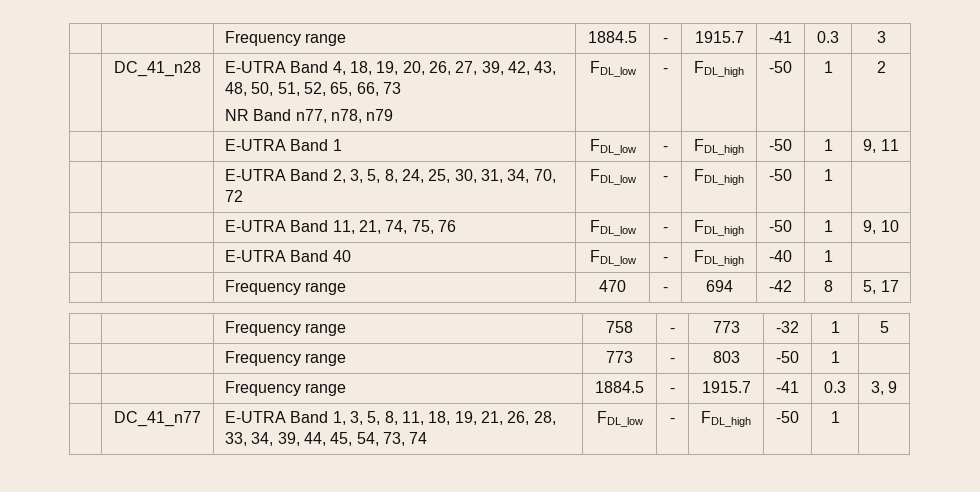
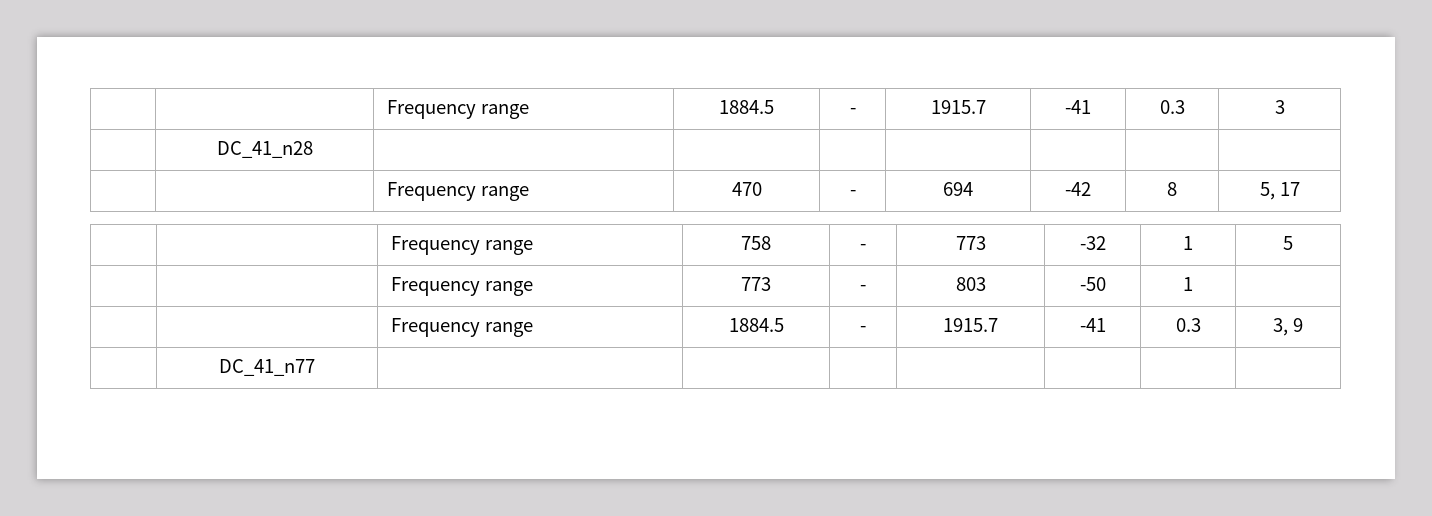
[225,61,557,75] [225,82,401,96] [225,109,394,123] [589,61,636,77] [663,68,668,73] [694,61,744,77] [769,61,792,73] [823,61,833,73] [876,61,886,73] [225,139,342,151] [589,139,636,155] [663,146,668,151] [694,139,744,155] [769,139,792,151] [823,139,833,151] [863,139,899,153] [225,169,556,183] [225,190,244,202] [589,169,636,185] [663,176,668,181] [694,169,744,185] [769,169,792,181] [823,169,833,181] [225,220,456,234] [589,220,636,236] [663,227,668,232] [694,220,744,236] [769,220,792,232] [823,220,833,232] [863,220,899,234] [225,250,351,262] [589,250,636,266] [663,257,668,262] [694,250,744,266] [769,250,792,262] [823,250,833,262] E-UTRA Band 4, 18, 19, 20, 26, 27, 39, 42, 43, 48, 50, 51, 52, 65, 66, 73 // NR Band n77, n78, n79 | FDL_low | - | FDL_high | -50 | 1 | 2 // | | E-UTRA Band 1 | FDL_low | - | FDL_high | -50 | 1 | 9, 11 // | | E-UTRA Band 2, 3, 5, 8, 24, 25, 30, 31, 34, 70, 72 | FDL_low | - | FDL_high | -50 | 1 | // | | E-UTRA Band 11, 21, 74, 75, 76 | FDL_low | - | FDL_high | -50 | 1 | 9, 10 // | | E-UTRA Band 40 | FDL_low | - | FDL_high | -40 | 1 -> (313, 149) | | | | |
[225,411,556,425] [225,432,428,446] [596,411,643,427] [670,418,675,423] [701,411,751,427] [776,411,799,423] [830,411,840,423] E-UTRA Band 1, 3, 5, 8, 11, 18, 19, 21, 26, 28, 33, 34, 39, 44, 45, 54, 73, 74 | FDL_low | - | FDL_high | -50 | 1 -> (315, 367) | | | | |

